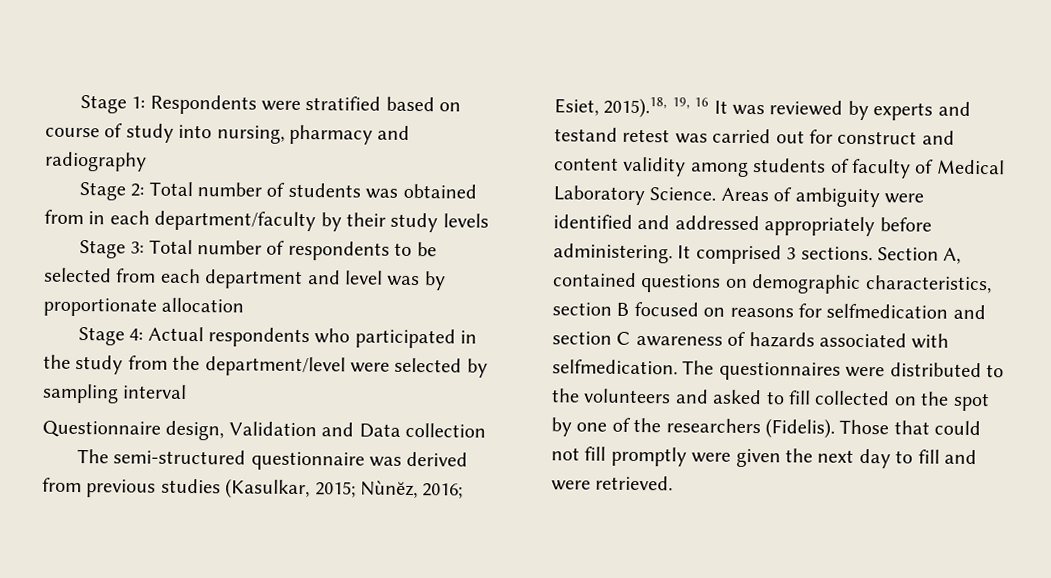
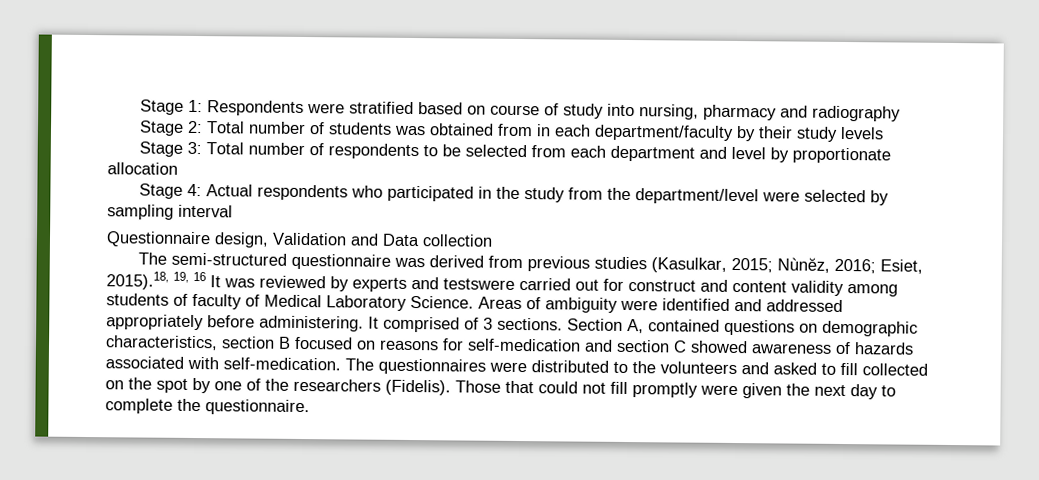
[387,275,421,287] was -> (766, 153) none
[554,127,708,144] testand retest was -> [443,278,515,290] testswere
(782, 254) none -> [464,317,479,330] of
[826,303,949,319] selfmedication -> [467,338,581,352] self-medication
(632, 338) none -> [690,340,748,354] showed
[552,359,678,375] selfmedication. -> [223,357,341,371] self-medication.
[917,449,977,465] [551,475,674,491] fill and were retrieved. -> [105,398,310,416] complete the questionnaire.

